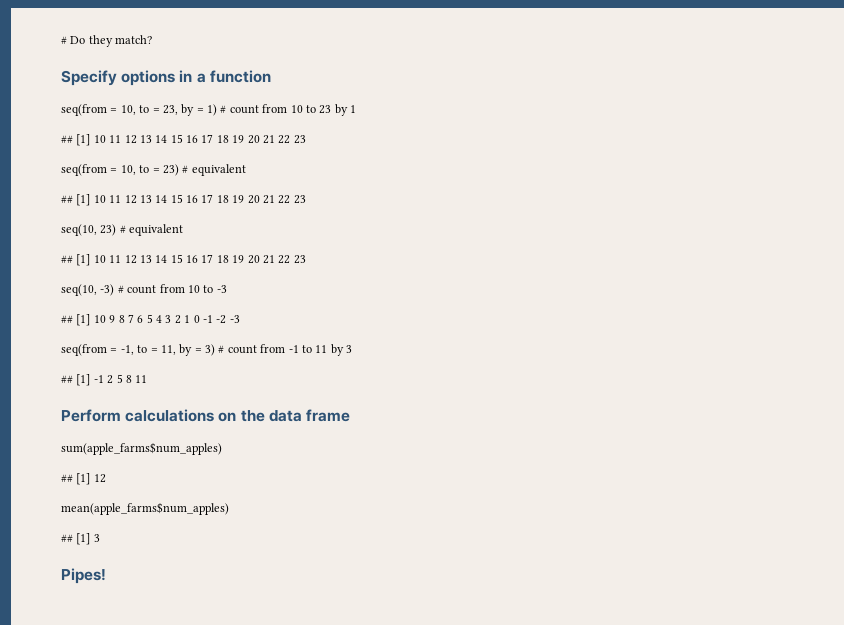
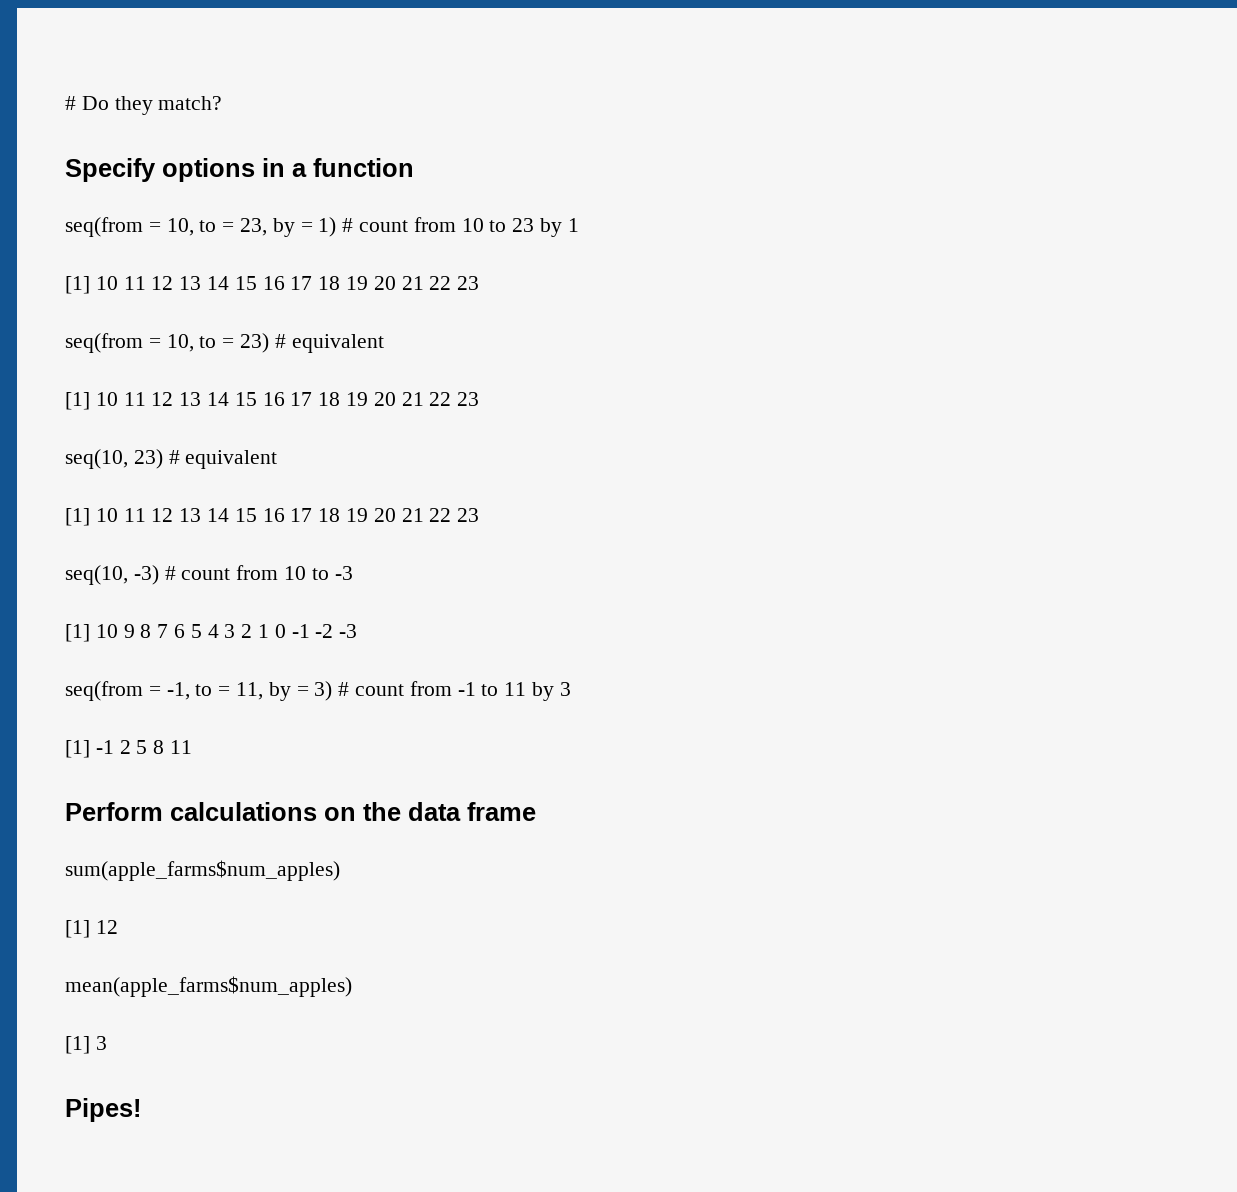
[61,135,73,143] ## -> (579, 225) none
[61,195,73,203] ## -> (384, 343) none
[61,255,73,263] ## -> (278, 459) none
[61,315,73,323] ## -> (353, 573) none
[61,375,73,383] ## -> (571, 689) none
[61,474,73,482] ## -> (340, 870) none
[61,534,73,542] ## -> (352, 986) none

